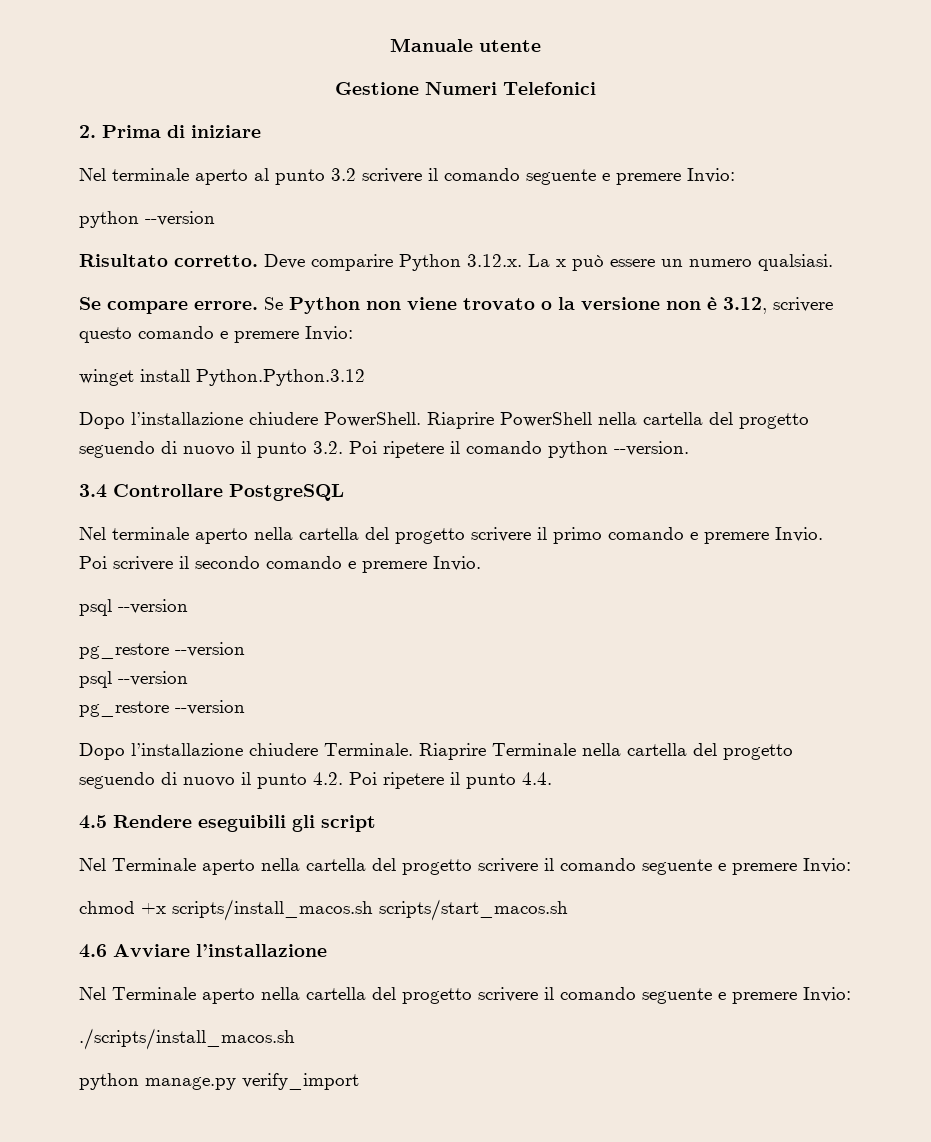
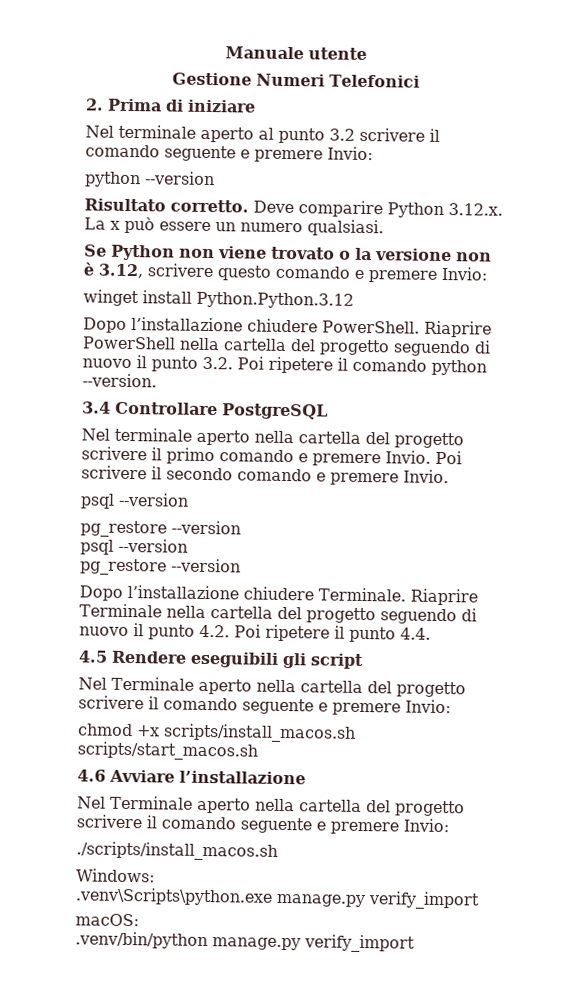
[107,297,283,314] compare errore. Se -> (107, 250) none
[79,1073,359,1090] python manage.py verify_import -> [76,868,155,883] [75,887,480,910] [75,913,139,927] [75,931,415,953] Windows: // .venv\Scripts\python.exe manage.py verify_import // macOS: // .venv/bin/python manage.py verify_import

